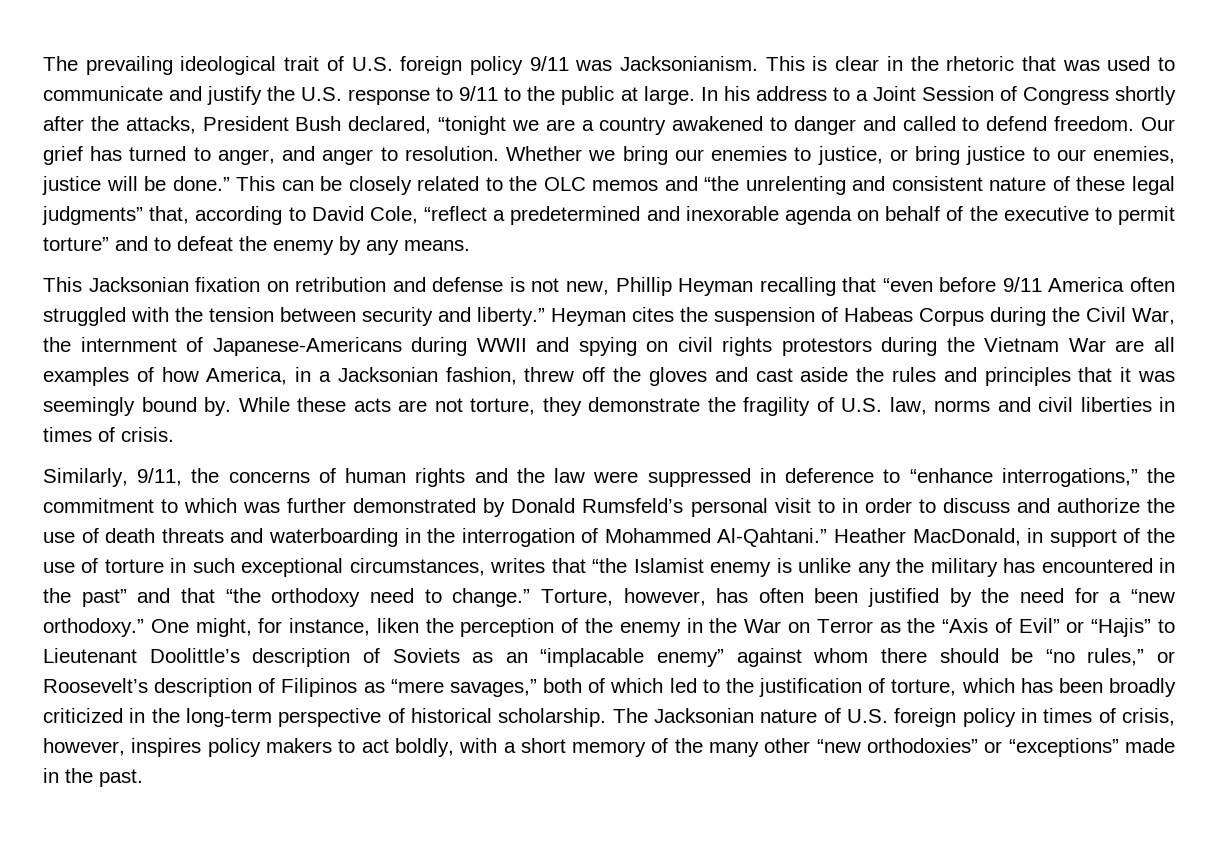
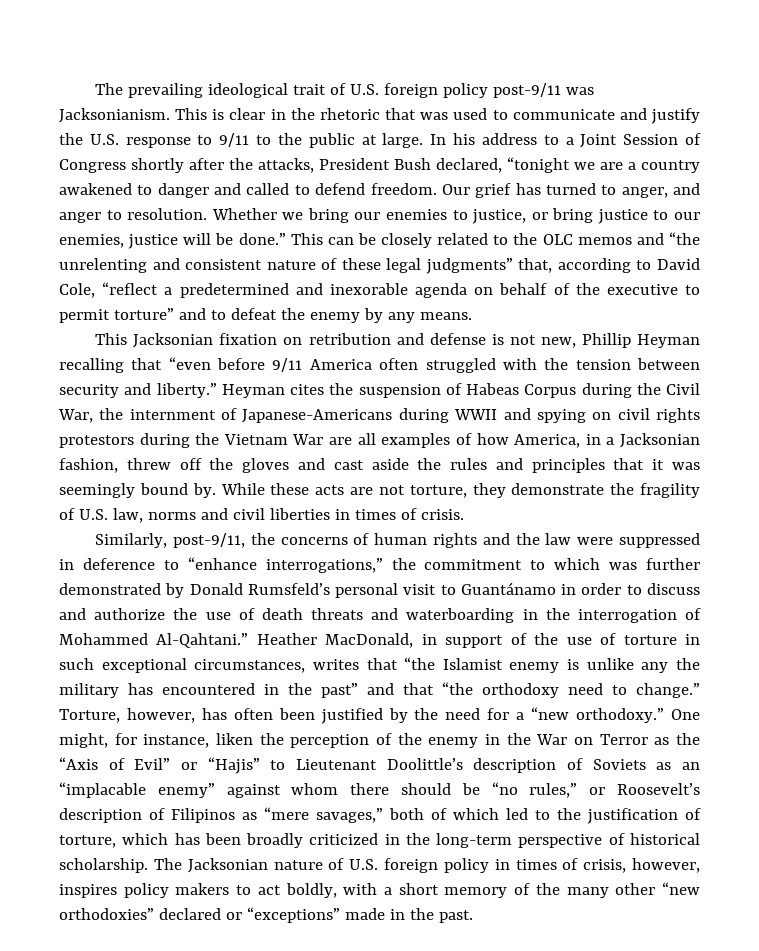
[529,56,569,71] 9/11 -> [493,83,562,98] post-9/11
[137,468,183,486] 9/11, -> [173,533,246,548] post-9/11,
(835, 506) none -> [460,582,556,595] Guantánamo
(979, 745) none -> [158,908,221,920] declared

